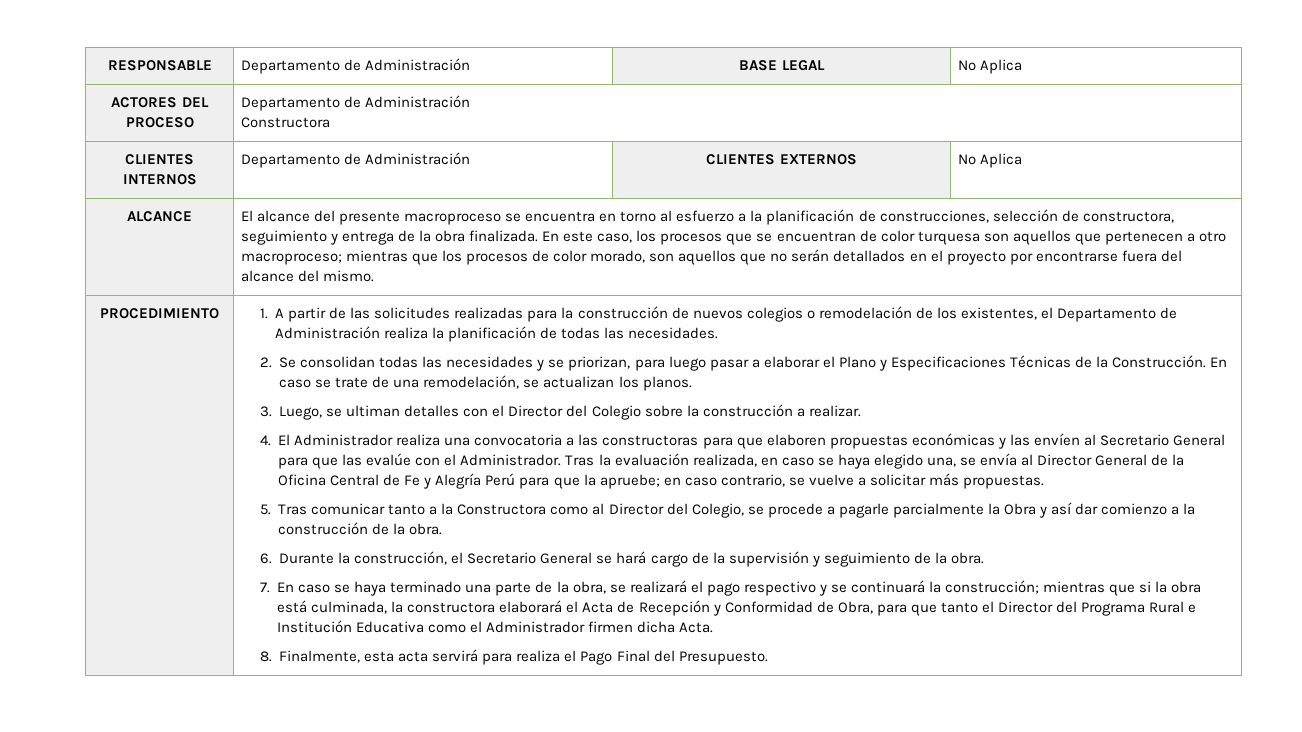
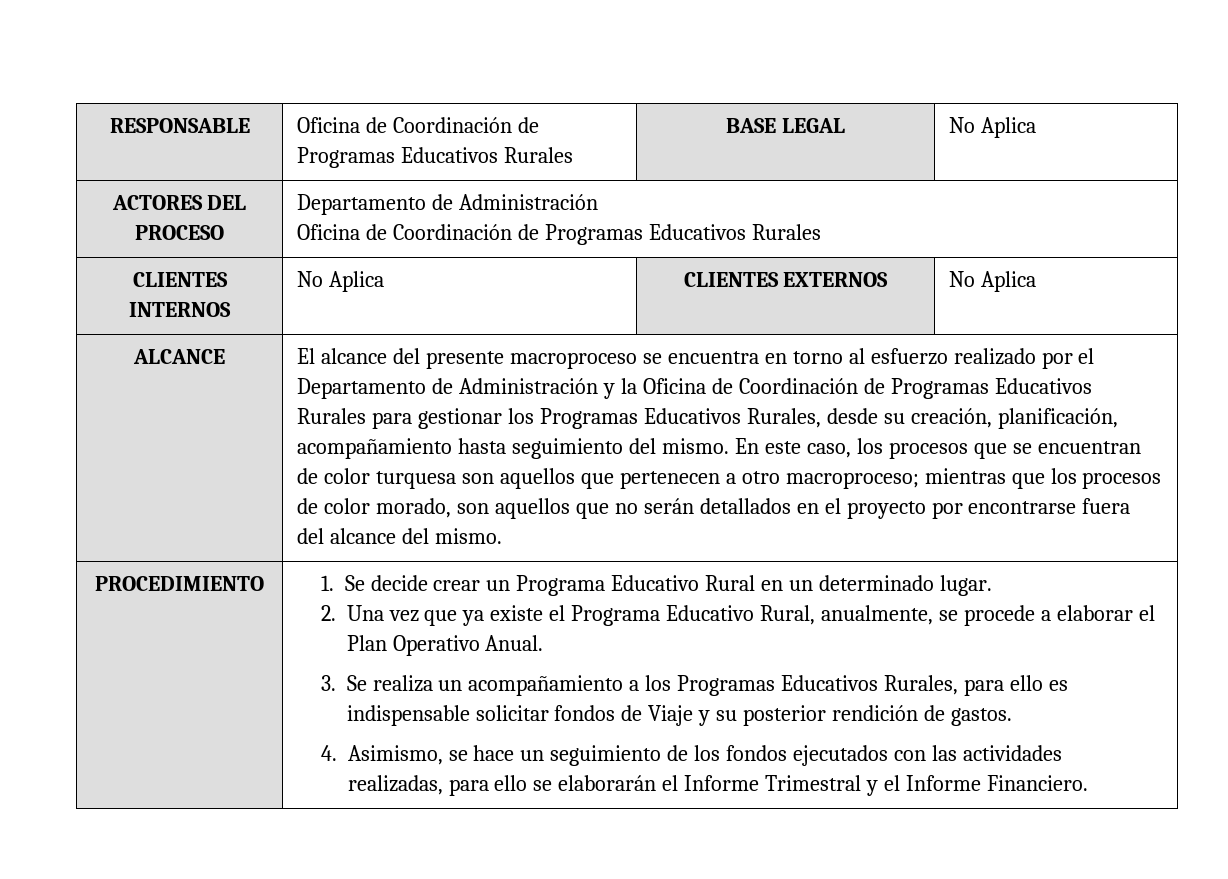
[240,58,470,74] Departamento de Administración -> [297,117,540,133] [297,147,574,168] Oficina de Coordinación de Programas Educativos Rurales
[240,117,330,128] Constructora -> [297,224,821,245] Oficina de Coordinación de Programas Educativos Rurales
[240,152,470,168] Departamento de Administración -> [297,271,385,292] No Aplica
[738,209,1174,225] [240,230,539,245] a la planificación de construcciones, selección de constructora, seguimiento y entrega de la obra finalizada. -> [953,348,1095,369] [297,378,1092,399] [297,408,1118,429] [297,438,730,459] realizado por el Departamento de Administración y la Oficina de Coordinación de Programas Educativos Rurales para gestionar los Programas Educativos Rurales, desde su creación, planificación, acompañamiento hasta seguimiento del mismo.
[275,306,1178,322] [275,326,719,342] [259,355,1228,371] [279,375,692,391] [259,404,861,420] [259,433,1226,449] [278,453,1185,469] [278,473,1045,489] [259,502,1196,518] [278,522,443,535] [259,551,984,567] [259,580,1202,596] [277,600,1197,616] [277,620,714,633] [259,649,768,665] A partir de las solicitudes realizadas para la construcción de nuevos colegios o remodelación de los existentes, el Departamento de Administración realiza la planificación de todas las necesidades. // 2. Se consolidan todas las necesidades y se priorizan, para luego pasar a elaborar el Plano y Especificaciones Técnicas de la Construcción. En caso se trate de una remodelación, se actualizan los planos. // 3. Luego, se ultiman detalles con el Director del Colegio sobre la construcción a realizar. // 4. El Administrador realiza una convocatoria a las constructoras para que elaboren propuestas económicas y las envíen al Secretario General para que las evalúe con el Administrador. Tras la evaluación realizada, en caso se haya elegido una, se envía al Director General de la Oficina Central de Fe y Alegría Perú para que la apruebe; en caso contrario, se vuelve a solicitar más propuestas. // 5. Tras comunicar tanto a la Constructora como al Director del Colegio, se procede a pagarle parcialmente la Obra y así dar comienzo a la construcción de la obra. // 6. Durante la construcción, el Secretario General se hará cargo de la supervisión y seguimiento de la obra. // 7. En caso se haya terminado una parte de la obra, se realizará el pago respectivo y se continuará la construcción; mientras que si la obra está culminada, la constructora elaborará el Acta de Recepción y Conformidad de Obra, para que tanto el Director del Programa Rural e Institución Educativa como el Administrador firmen dicha Acta. // 8. Finalmente, esta acta servirá para realiza el Pago Final del Presupuesto. -> [344,575,992,596] [320,605,1155,626] [346,635,544,656] [320,675,1068,696] [346,705,1012,726] [320,745,1062,766] [347,775,1088,796] Se decide crear un Programa Educativo Rural en un determinado lugar. // 2. Una vez que ya existe el Programa Educativo Rural, anualmente, se procede a elaborar el Plan Operativo Anual. // 3. Se realiza un acompañamiento a los Programas Educativos Rurales, para ello es indispensable solicitar fondos de Viaje y su posterior rendición de gastos. // 4. Asimismo, se hace un seguimiento de los fondos ejecutados con las actividades realizadas, para ello se elaborarán el Informe Trimestral y el Informe Financiero.

